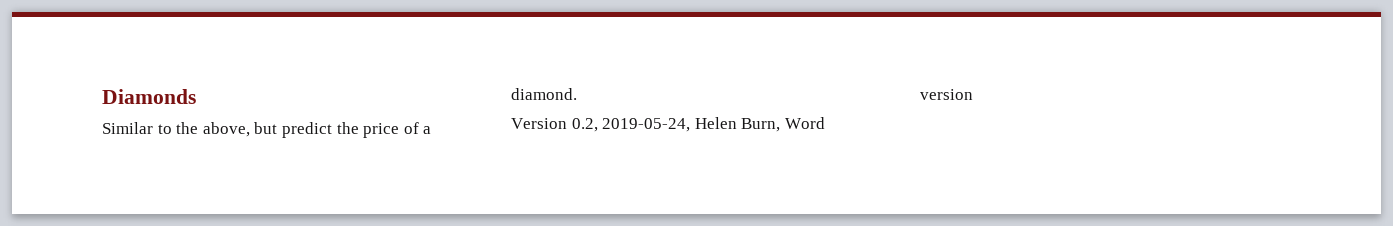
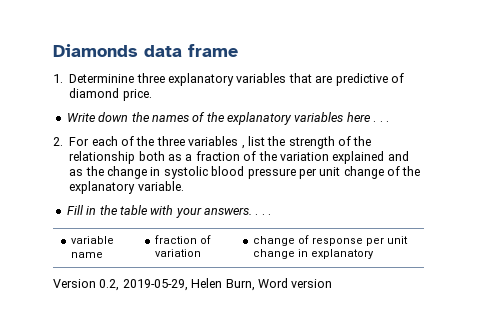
[102,122,432,138] [511,88,577,100] // Similar to the above, but predict the price of a diamond. -> [144,44,238,57] [53,73,404,86] [69,88,152,101] [66,112,389,125] [53,136,372,149] [69,151,409,164] [69,166,421,179] [69,181,184,194] [66,205,272,218] [71,236,115,244] [71,252,104,258] [155,235,212,244] [155,249,202,257] [253,235,409,246] [253,249,375,259] data frame // 1. Determinine three explanatory variables that are predictive of diamond price. // Write down the names of the explanatory variables here . . . // 2. For each of the three variables , list the strength of the relationship both as a fraction of the variation explained and as the change in systolic blood pressure per unit change of the explanatory variable. // Fill in the table with your answers. . . . // variable name | fraction of variation | change of response per unit change in explanatory
[602,118,691,132] 2019-05-24, -> [122,279,188,291] 2019-05-29,

